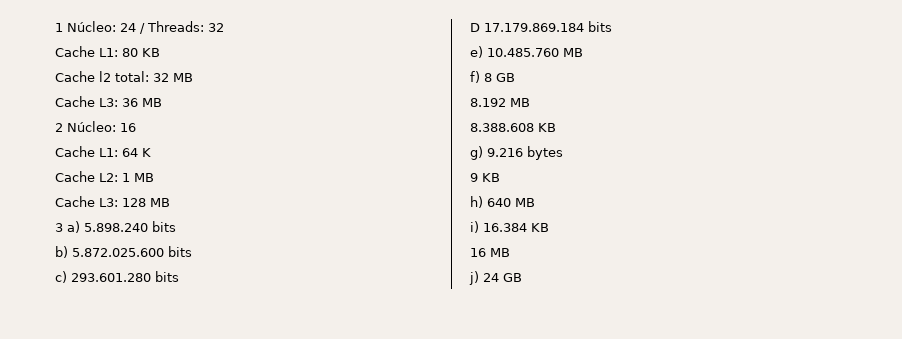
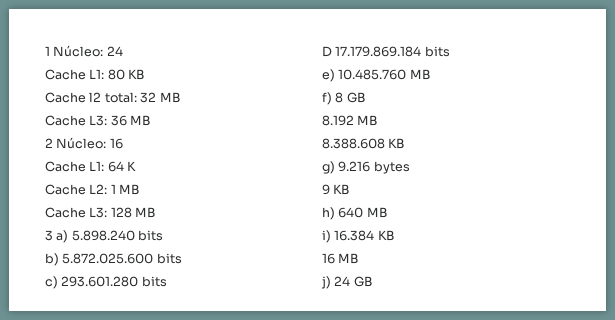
[140,21,224,34] / Threads: 32 -> (123, 51) none

